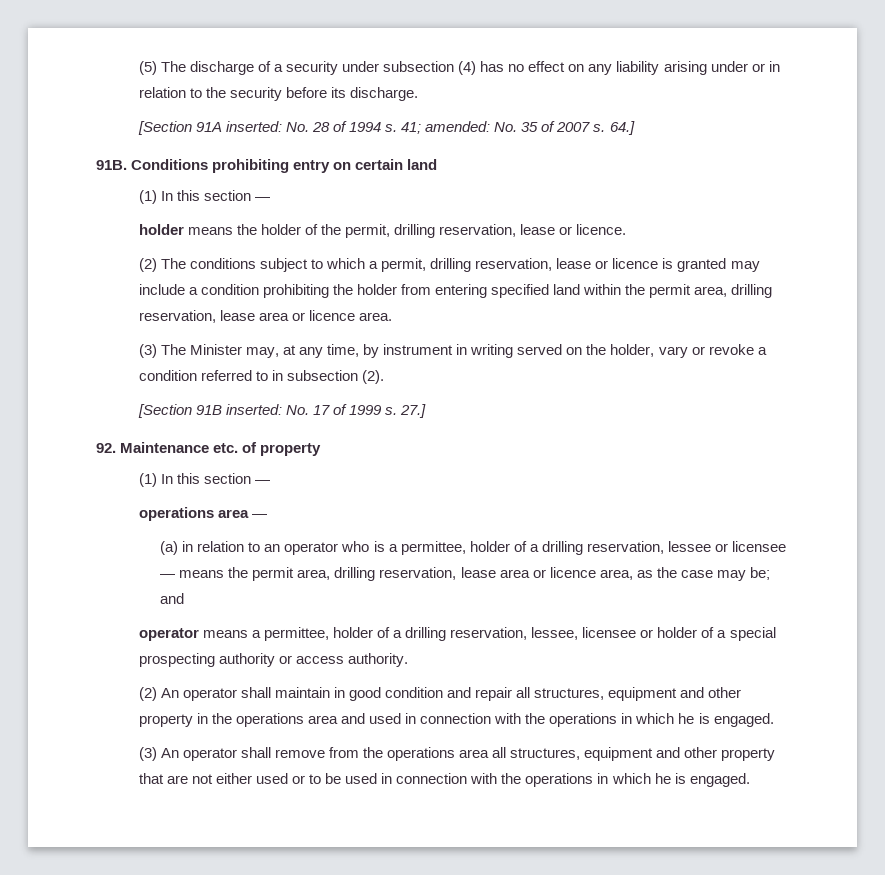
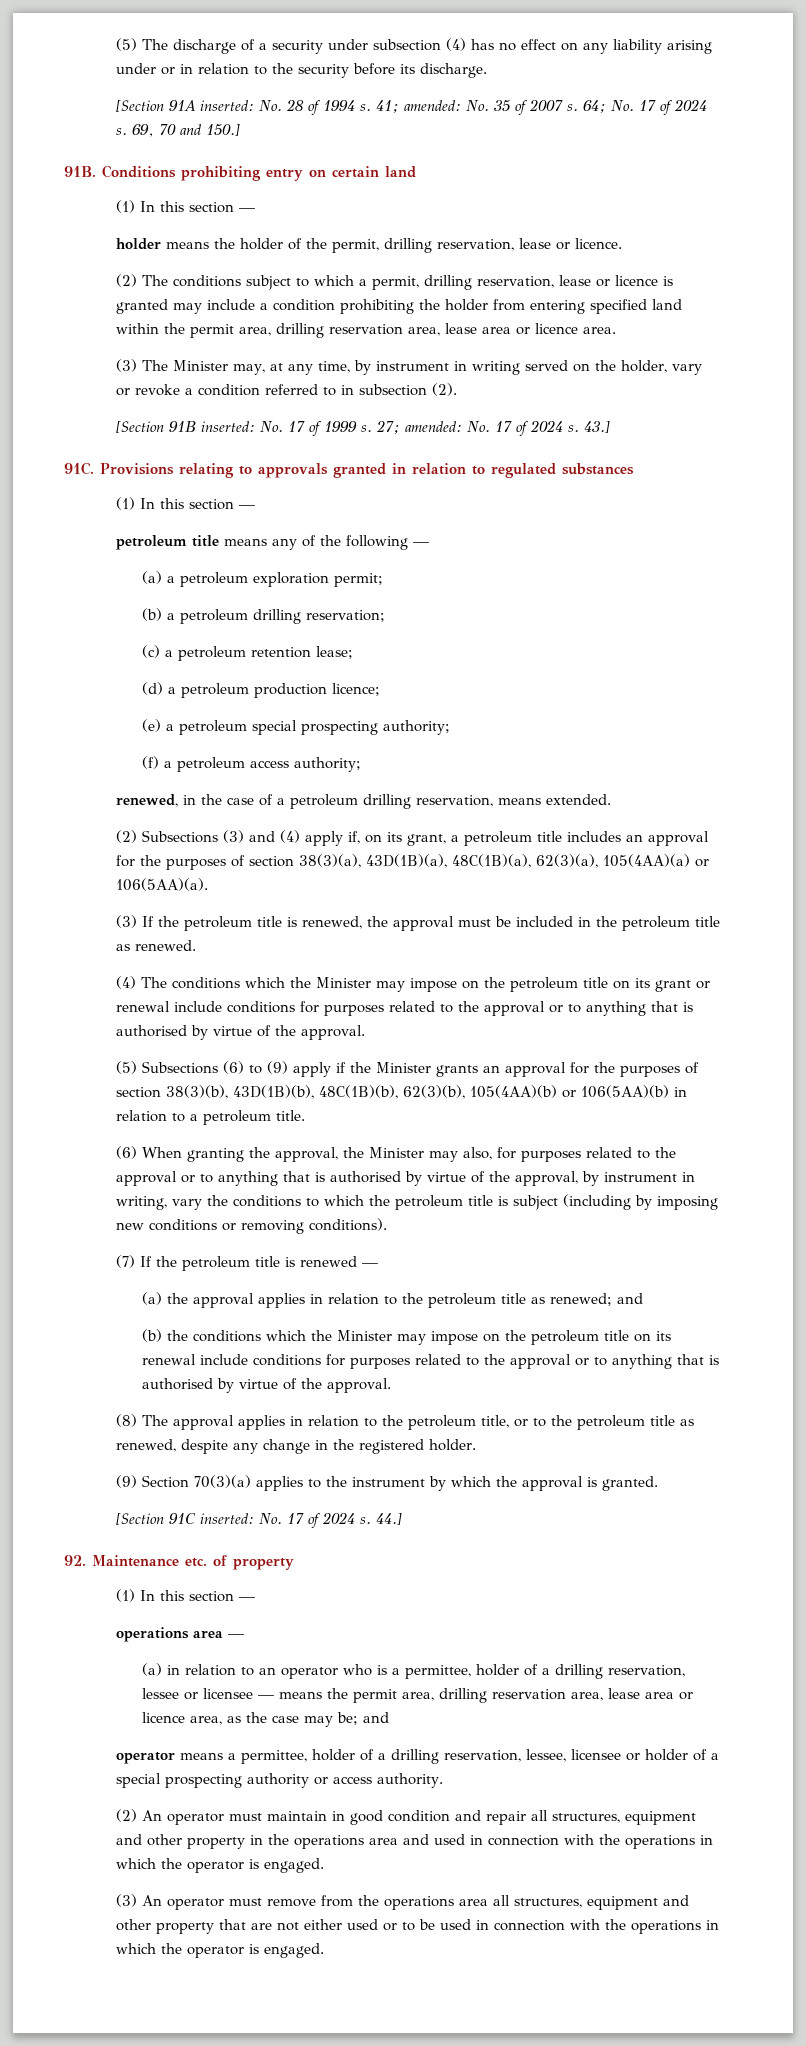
[609,121,635,135] 64.] -> [583,99,708,115] [116,124,241,137] 64; No. 17 of 2024 s. 69, 70 and 150.]
[138,310,216,323] reservation, -> [329,324,441,336] reservation area,
[400,404,427,418] 27.] -> [376,420,611,436] [64,462,634,478] [116,497,256,510] [116,535,430,550] [142,571,384,587] [142,608,386,624] [142,645,354,661] [142,682,381,698] [142,719,451,735] [142,756,362,772] [116,794,612,809] [116,830,710,846] [116,854,710,870] [116,878,209,891] [116,915,721,931] [116,940,197,951] [116,976,711,992] [116,1001,694,1016] [116,1025,366,1040] [116,1061,700,1077] [116,1085,688,1099] [116,1110,306,1125] [116,1146,677,1162] [116,1171,696,1186] [116,1194,719,1210] [116,1218,388,1234] [116,1255,379,1271] [142,1292,644,1308] [142,1329,672,1345] [142,1354,720,1369] [142,1378,392,1393] [116,1414,695,1430] [116,1439,477,1454] [116,1475,659,1491] [116,1512,403,1528] 27; amended: No. 17 of 2024 s. 43.] // 91C. Provisions relating to approvals granted in relation to regulated substances // (1) In this section — // petroleum title means any of the following — // (a) a petroleum exploration permit; // (b) a petroleum drilling reservation; // (c) a petroleum retention lease; // (d) a petroleum production licence; // (e) a petroleum special prospecting authority; // (f) a petroleum access authority; // renewed, in the case of a petroleum drilling reservation, means extended. // (2) Subsections (3) and (4) apply if, on its grant, a petroleum title includes an approval for the purposes of section 38(3)(a), 43D(1B)(a), 48C(1B)(a), 62(3)(a), 105(4AA)(a) or 106(5AA)(a). // (3) If the petroleum title is renewed, the approval must be included in the petroleum title as renewed. // (4) The conditions which the Minister may impose on the petroleum title on its grant or renewal include conditions for purposes related to the approval or to anything that is authorised by virtue of the approval. // (5) Subsections (6) to (9) apply if the Minister grants an approval for the purposes of section 38(3)(b), 43D(1B)(b), 48C(1B)(b), 62(3)(b), 105(4AA)(b) or 106(5AA)(b) in relation to a petroleum title. // (6) When granting the approval, the Minister may also, for purposes related to the approval or to anything that is authorised by virtue of the approval, by instrument in writing, vary the conditions to which the petroleum title is subject (including by imposing new conditions or removing conditions). // (7) If the petroleum title is renewed — // (a) the approval applies in relation to the petroleum title as renewed; and // (b) the conditions which the Minister may impose on the petroleum title on its renewal include conditions for purposes related to the approval or to anything that is authorised by virtue of the approval. // (8) The approval applies in relation to the petroleum title, or to the petroleum title as renewed, despite any change in the registered holder. // (9) Section 70(3)(a) applies to the instrument by which the approval is granted. // [Section 91C inserted: No. 17 of 2024 s. 44.]
[379,567,457,580] reservation, -> [492,1689,604,1701] reservation area,
[240,687,271,698] shall -> [229,1813,263,1821] must
[678,713,695,724] he -> [161,1858,245,1873] the operator
[240,747,271,758] shall -> [229,1898,263,1906] must
[654,773,671,784] he -> [161,1943,245,1958] the operator

